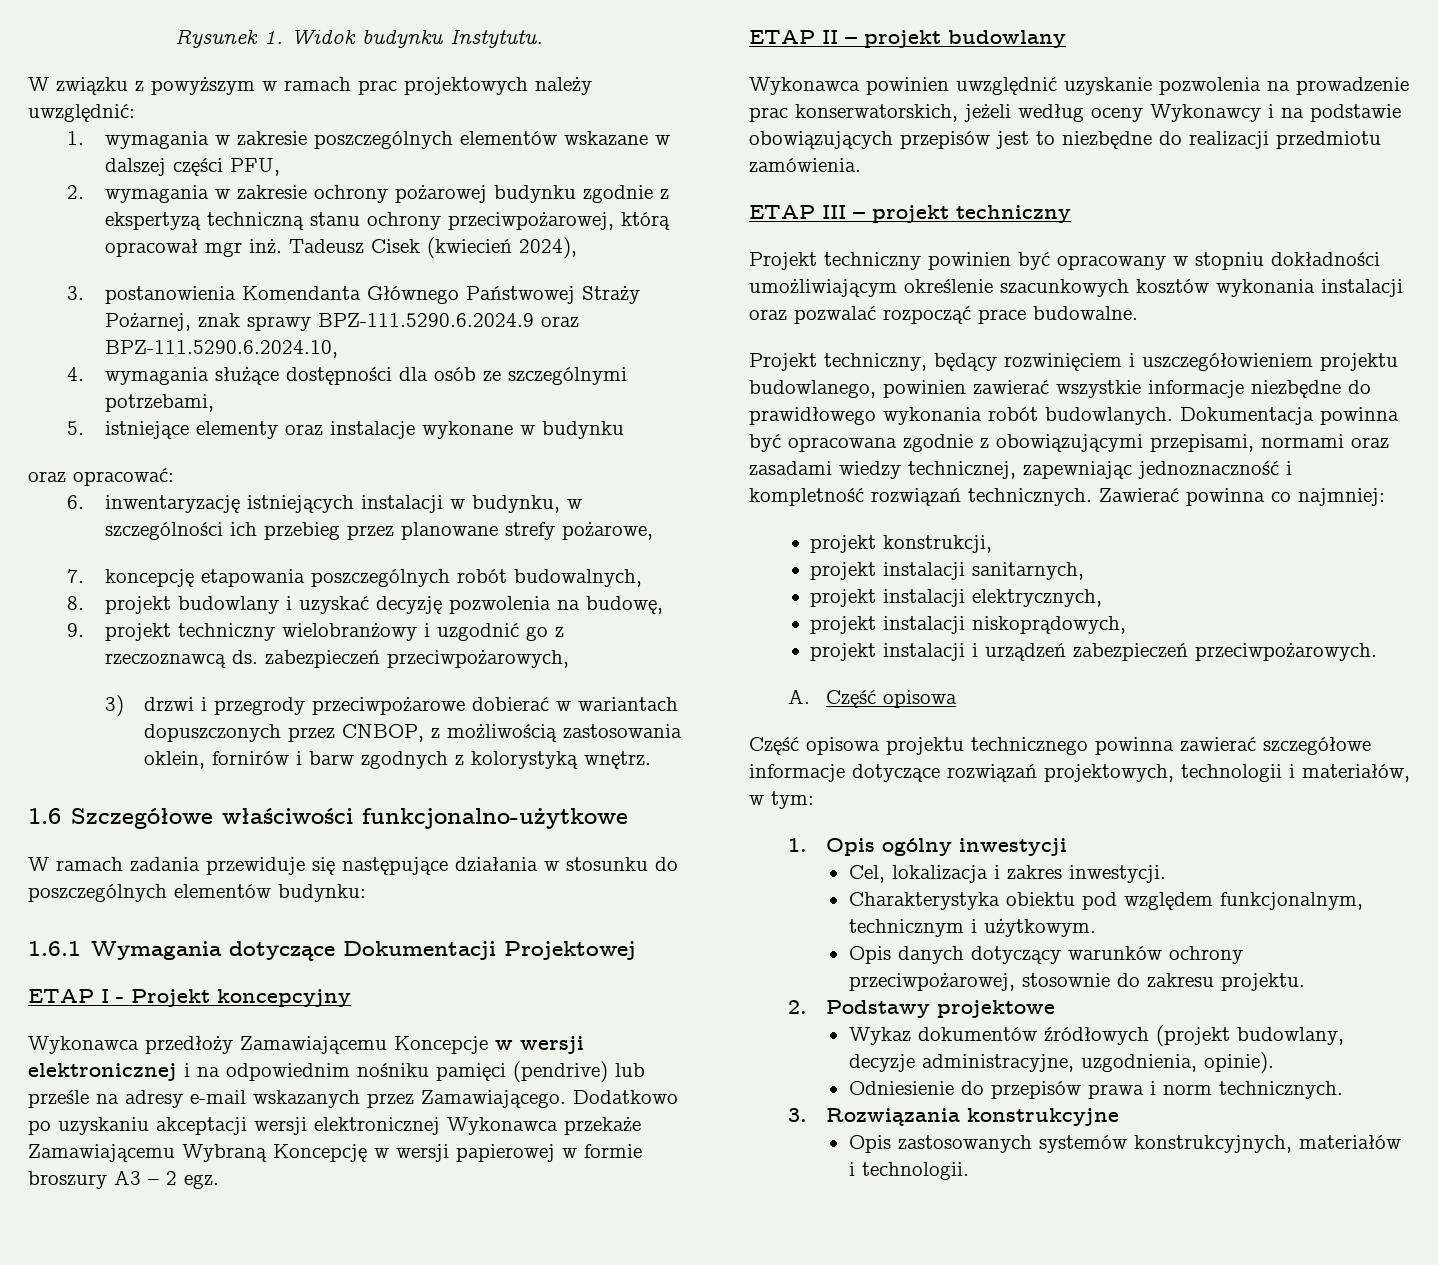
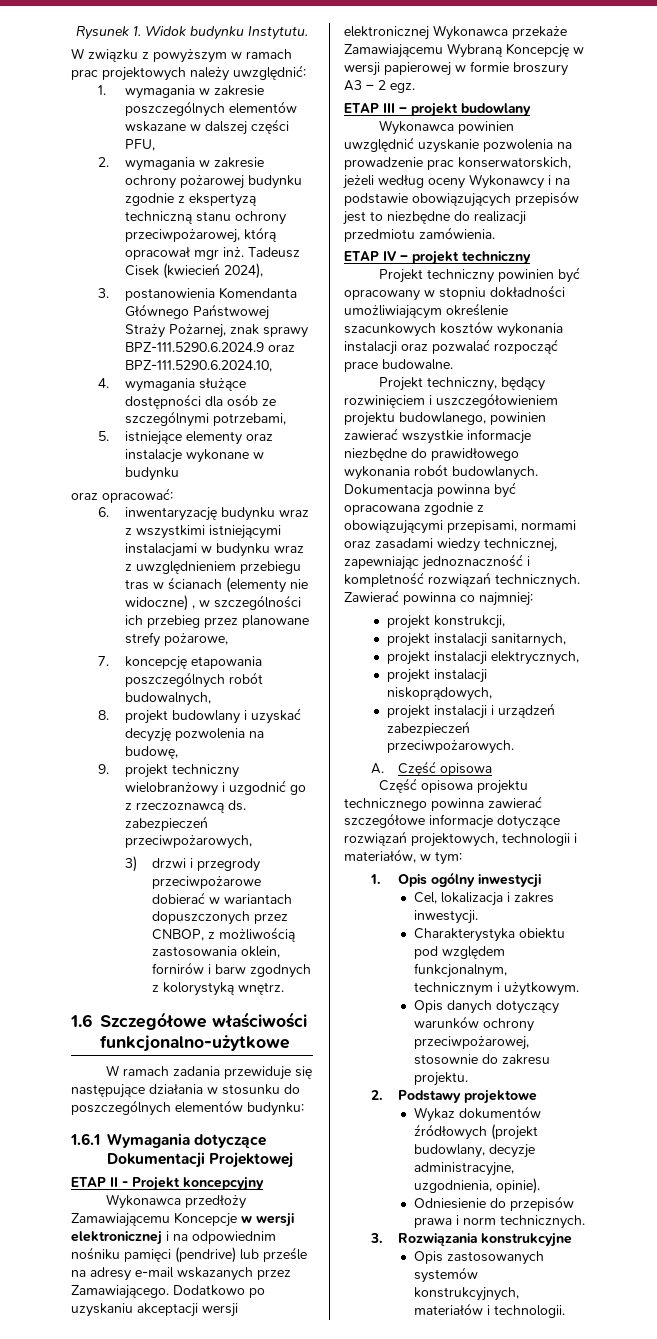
[247,495,561,513] istniejących instalacji w budynku, -> [221,507,310,521] [125,525,282,539] [125,543,305,557] [125,561,302,574] [125,577,309,593] [125,595,196,611] budynku wraz z wszystkimi istniejącymi instalacjami w budynku wraz z uwzględnieniem przebiegu tras w ścianach (elementy nie widoczne) ,
[101,989,109,1003] I -> [110,1177,118,1187] II
[822,30,838,44] II -> [383,103,395,113] III
[822,205,846,219] III -> [383,251,397,261] IV

